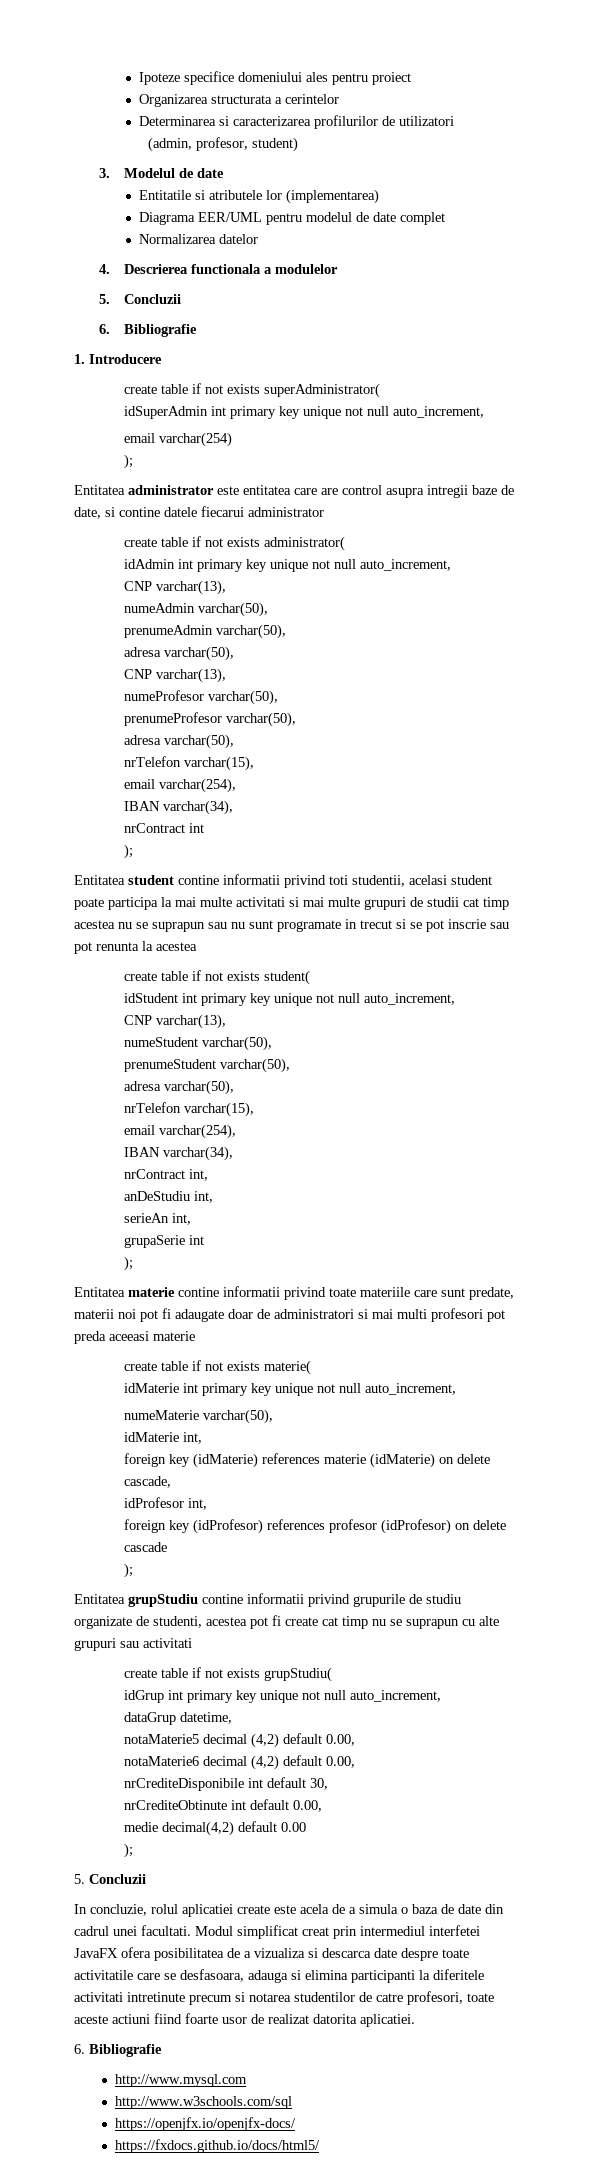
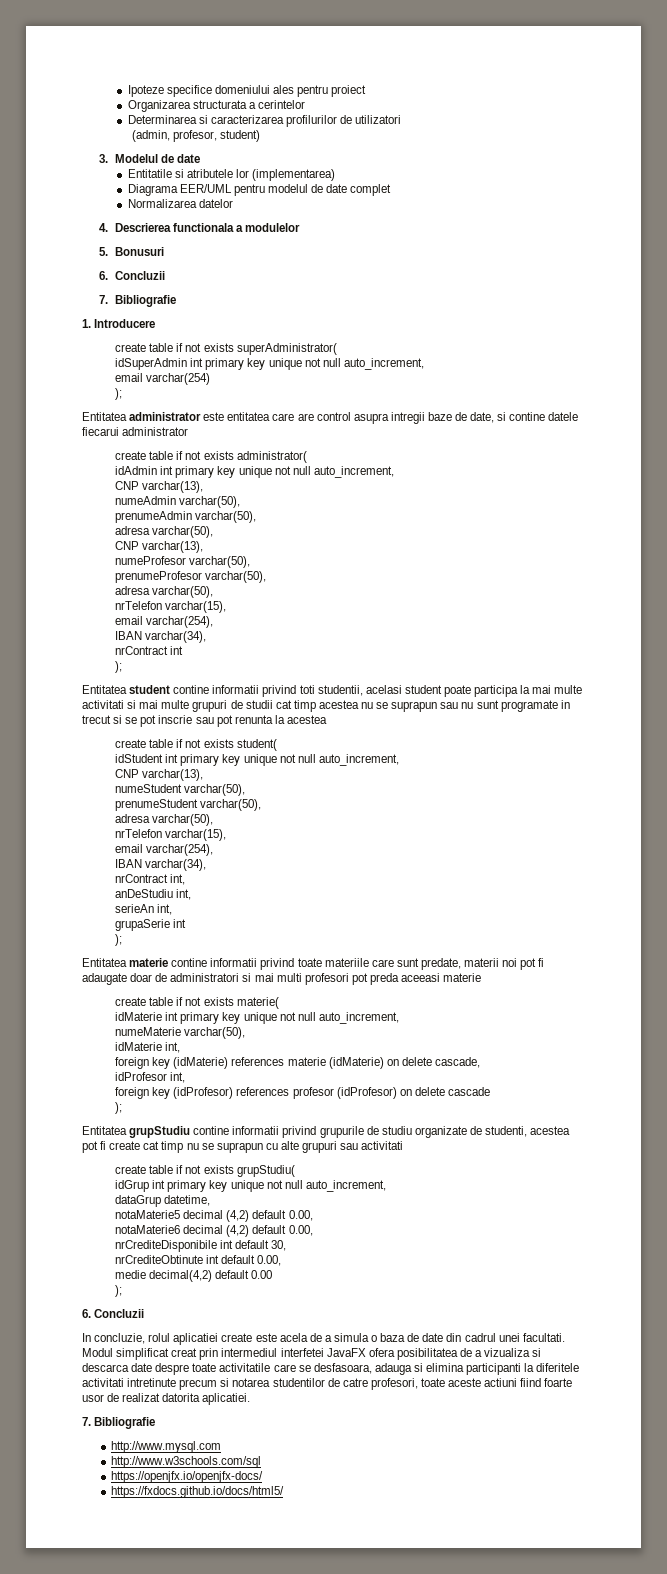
[123,294,181,304] [98,324,110,334] Concluzii // 6. -> [115,247,165,256] [98,271,166,280] [98,295,108,304] Bonusuri // 6. Concluzii // 7.
[74,1874,85,1884] 5. -> [82,1309,91,1318] 6.
[74,2044,85,2054] 6. -> [82,1417,91,1426] 7.

